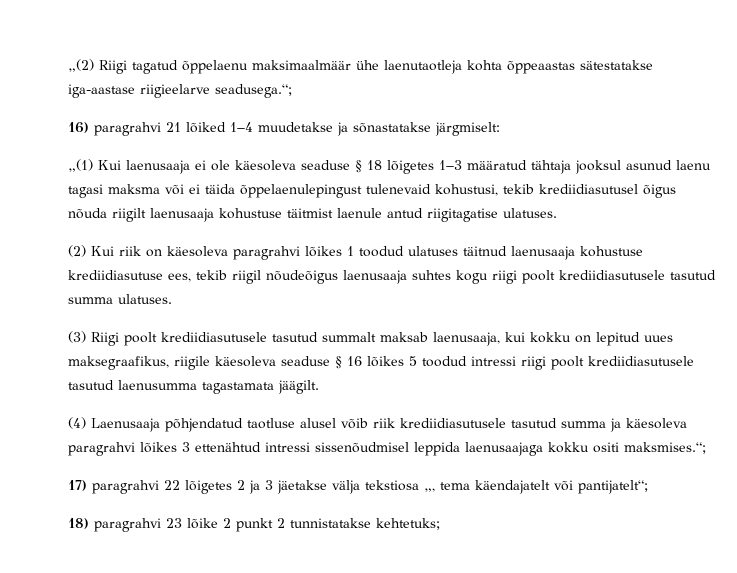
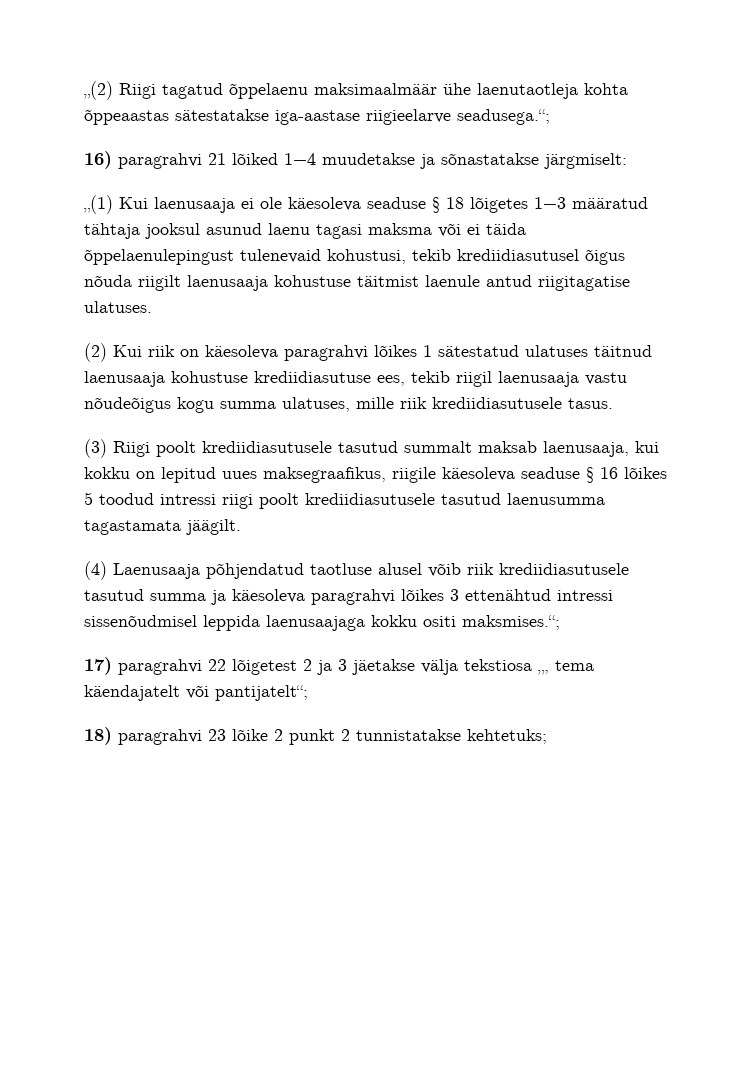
[359,246,404,257] toodud -> [438,345,519,357] sätestatud
[266,270,716,284] [68,294,172,304] nõudeõigus laenusaaja suhtes kogu riigi poolt krediidiasutusele tasutud summa ulatuses. -> [498,371,627,387] [84,397,613,413] laenusaaja vastu nõudeõigus kogu summa ulatuses, mille riik krediidiasutusele tasus.
[185,480,232,494] lõigetes -> [232,659,297,675] lõigetest

